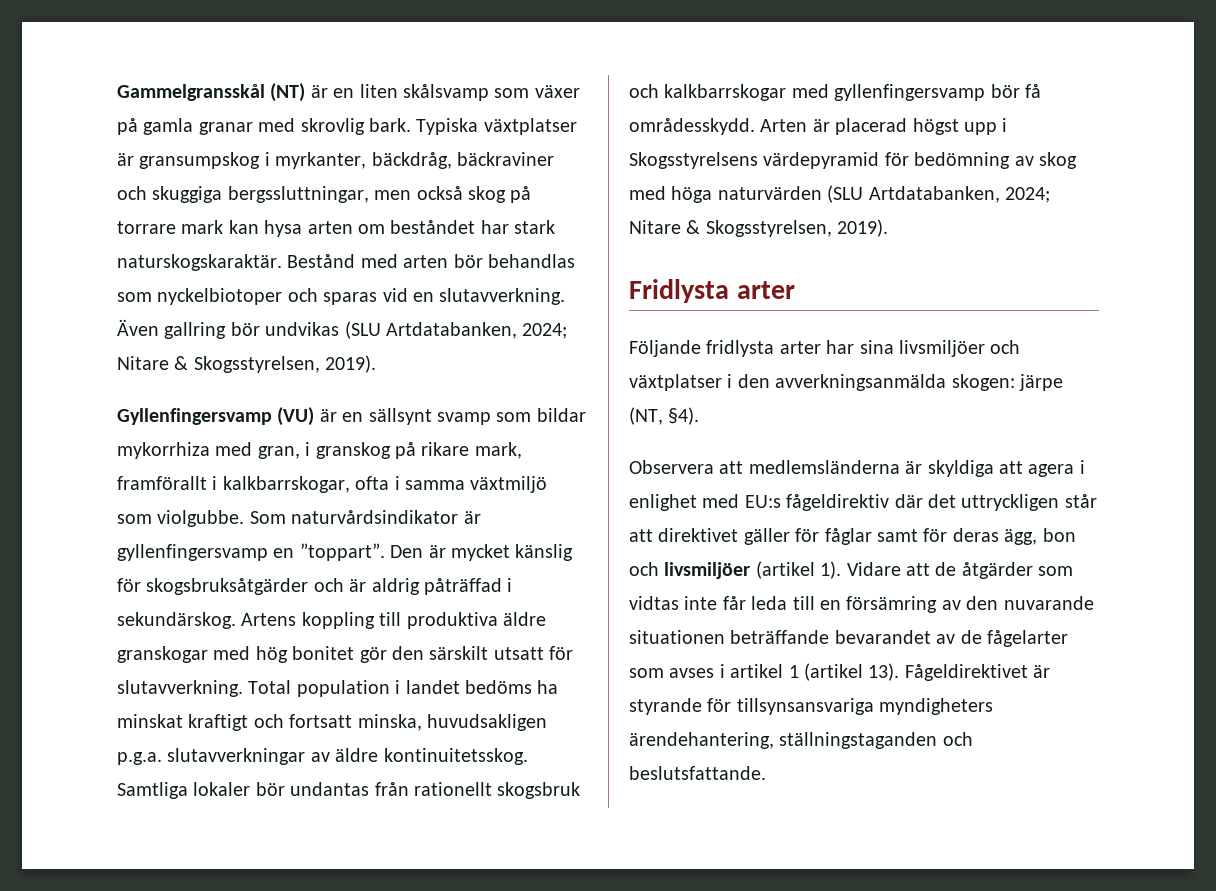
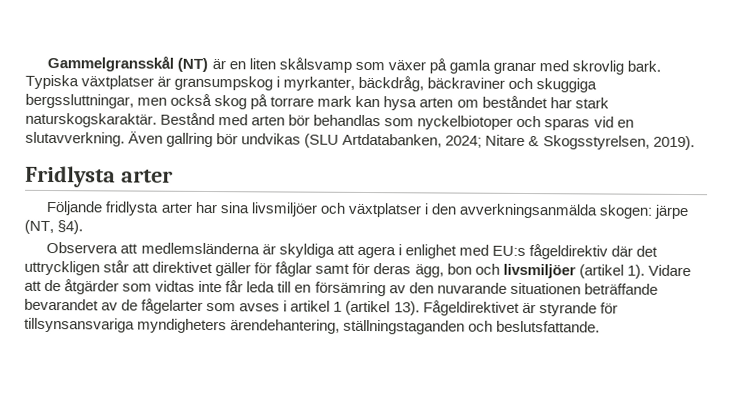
[117,407,586,426] [117,442,522,459] [117,476,548,493] [117,510,481,527] [117,543,574,561] [117,578,513,595] [117,612,546,629] [117,646,574,663] [117,680,559,697] [117,714,547,731] [117,748,528,765] [117,782,581,799] [629,84,1041,101] [629,118,1008,135] [629,152,1077,169] [629,185,1050,203] [629,219,889,237] // Gyllenfingersvamp (VU) är en sällsynt svamp som bildar mykorrhiza med gran, i granskog på rikare mark, framförallt i kalkbarrskogar, ofta i samma växtmiljö som violgubbe. Som naturvårdsindikator är gyllenfingersvamp en ”toppart”. Den är mycket känslig för skogsbruksåtgärder och är aldrig påträffad i sekundärskog. Artens koppling till produktiva äldre granskogar med hög bonitet gör den särskilt utsatt för slutavverkning. Total population i landet bedöms ha minskat kraftigt och fortsatt minska, huvudsakligen p.g.a. slutavverkningar av äldre kontinuitetsskog. Samtliga lokaler bör undantas från rationellt skogsbruk och kalkbarrskogar med gyllenfingersvamp bör få områdesskydd. Arten är placerad högst upp i Skogsstyrelsens värdepyramid för bedömning av skog med höga naturvärden (SLU Artdatabanken, 2024; Nitare & Skogsstyrelsen, 2019). -> (695, 143) none

